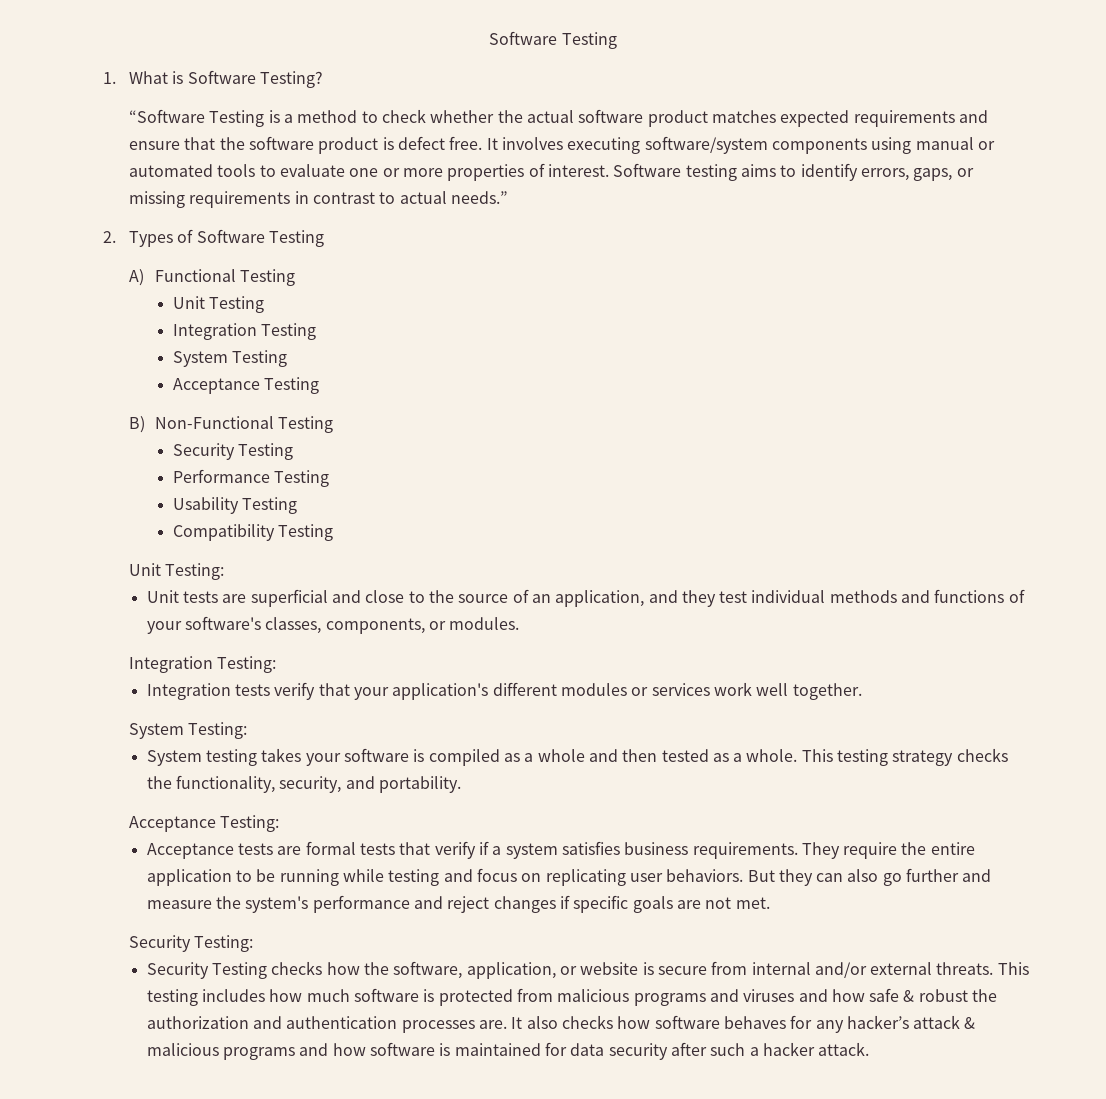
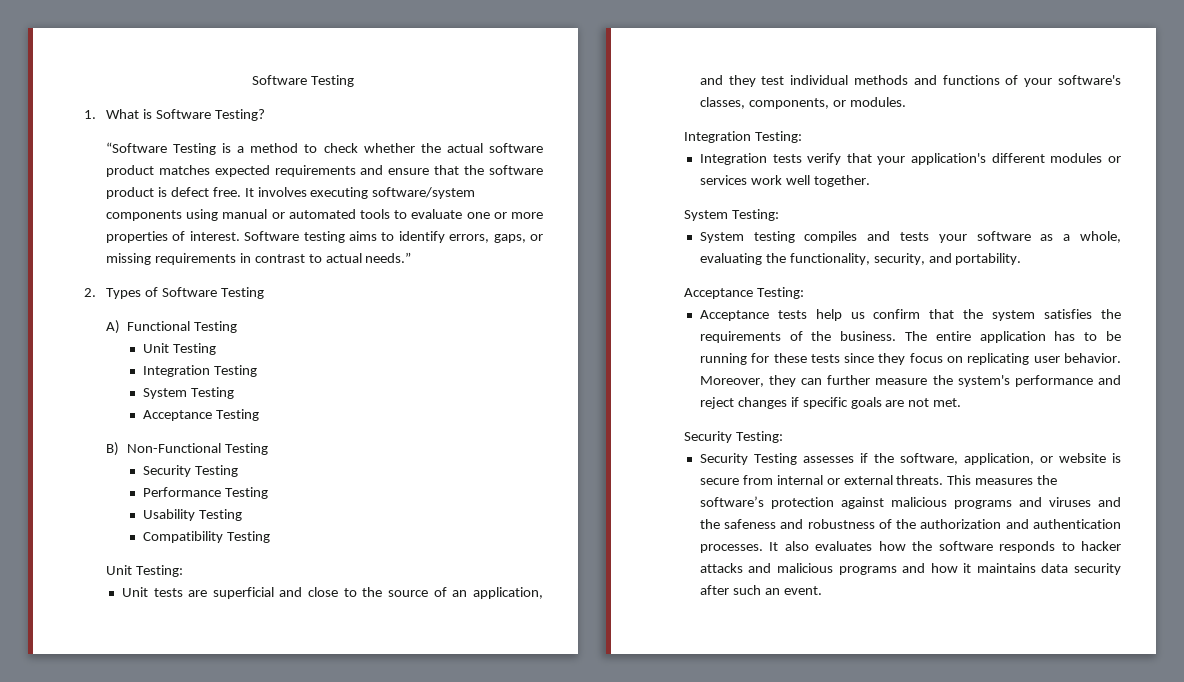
[261,748,1008,766] takes your software is compiled as a whole and then tested as a whole. This testing strategy checks -> [804,231,1122,243] [699,253,762,265] compiles and tests your software as a whole, evaluating
[277,841,927,859] are formal tests that verify if a system satisfies business requirements. They require the -> [815,309,1121,321] [699,331,928,343] help us confirm that the system satisfies the requirements of the business. The
(232, 877) none -> [1054,331,1076,341] has
[342,868,992,886] while testing and focus on replicating user behaviors. But they can also go further and -> [751,353,1121,365] [699,375,871,387] for these tests since they focus on replicating user behavior. Moreover, they can further
[271,961,360,975] checks how -> [802,453,868,463] assesses if
[814,962,867,978] and/or -> [826,478,840,485] or
[146,988,553,1006] testing includes how much software is protected from -> [975,475,1058,485] [699,496,884,509] measures the software’s protection against
[831,988,998,1002] [146,1015,976,1033] [146,1042,567,1060] how safe & robust the authorization and authentication processes are. It also checks how software behaves for any hacker’s attack & malicious programs and how software is maintained for -> [699,519,1121,529] [699,541,1121,553] [699,563,1036,575] the safeness and robustness of the authorization and authentication processes. It also evaluates how the software responds to hacker attacks and malicious programs and how it maintains
[749,1042,870,1056] a hacker attack. -> [764,586,822,595] an event.

